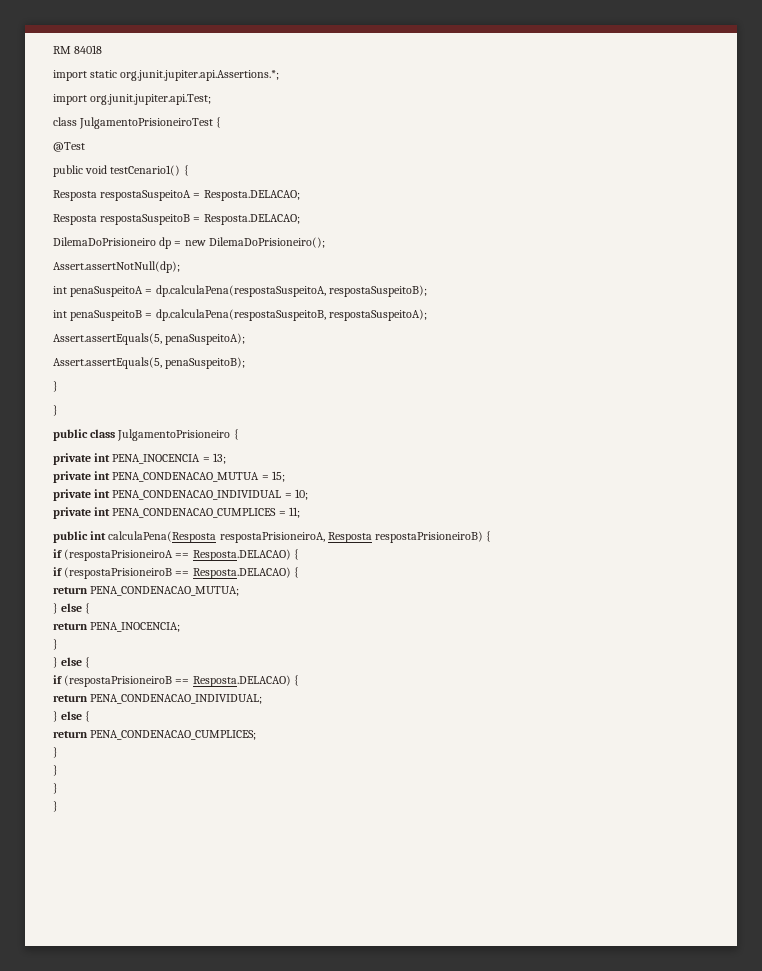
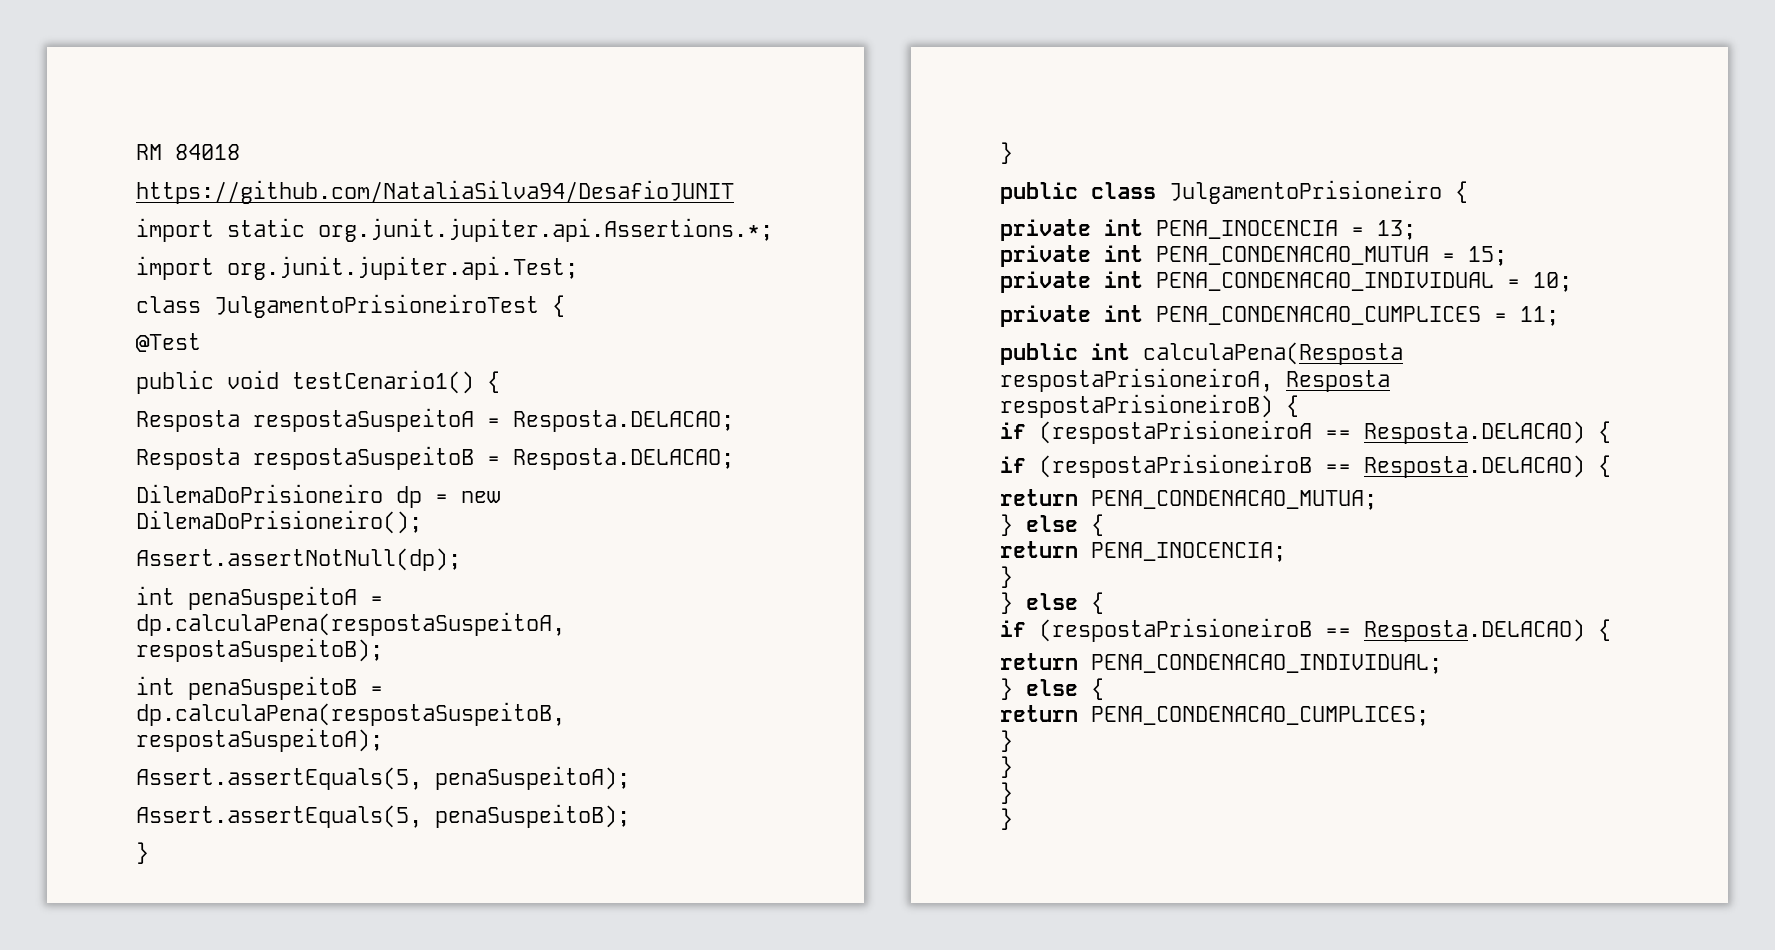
(103, 49) none -> [136,180,734,204] // https://github.com/NataliaSilva94/DesafioJUNIT

